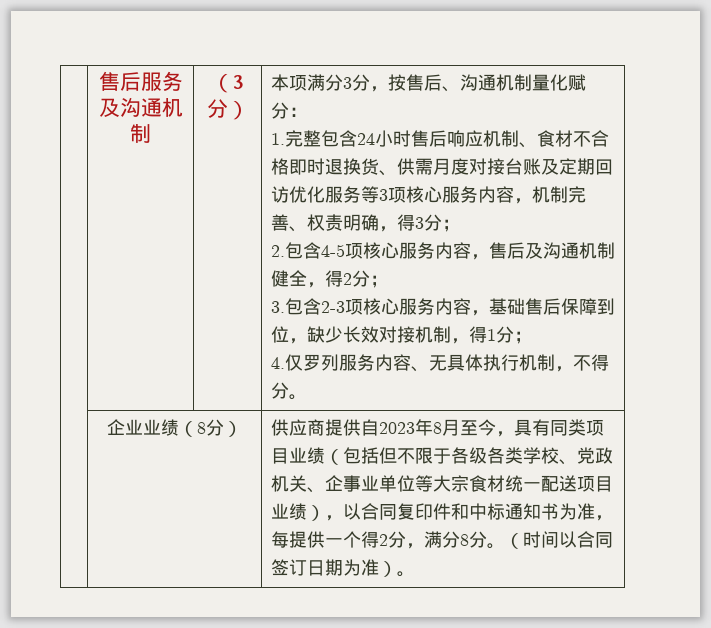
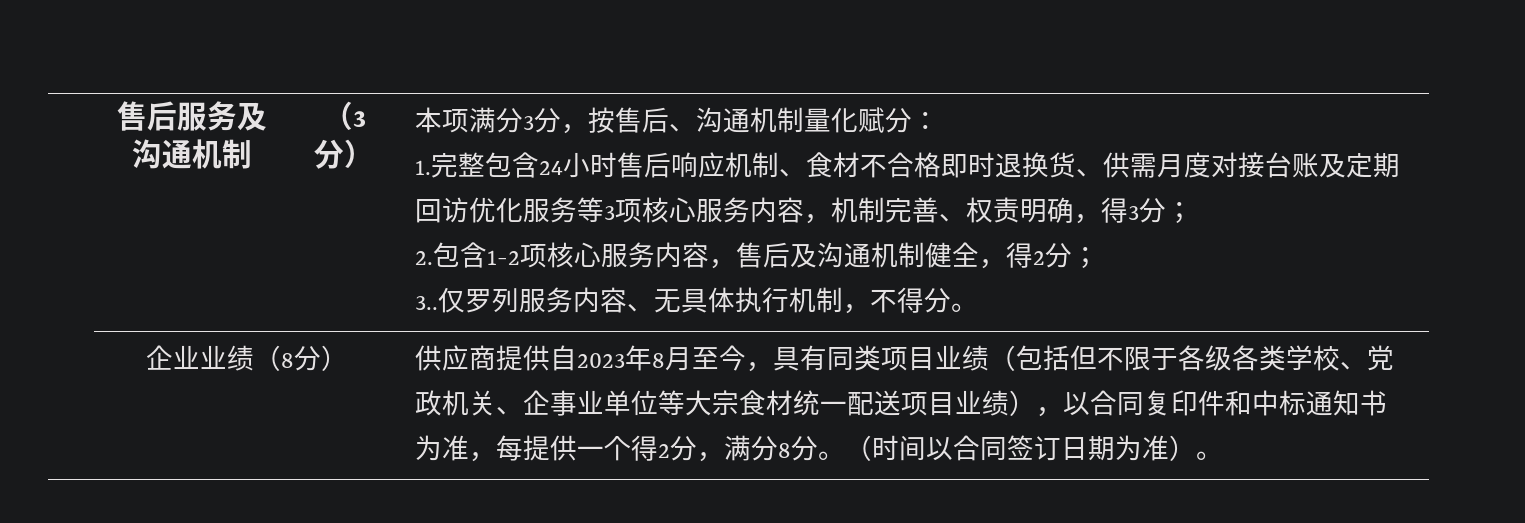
[320,244,345,257] 4-5 -> [486,250,520,265] 1-2
[270,298,615,316] [270,326,532,344] [270,357,285,369] 3.包含2-3项核心服务内容，基础售后保障到位，缺少长效对接机制，得1分； // 4. -> [414,296,438,310] 3..

